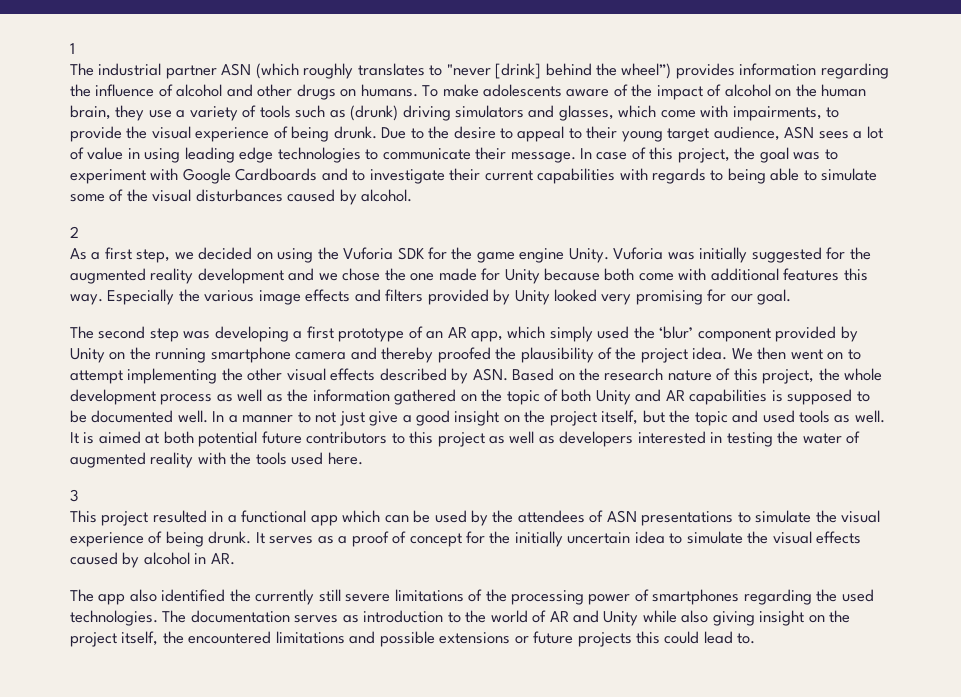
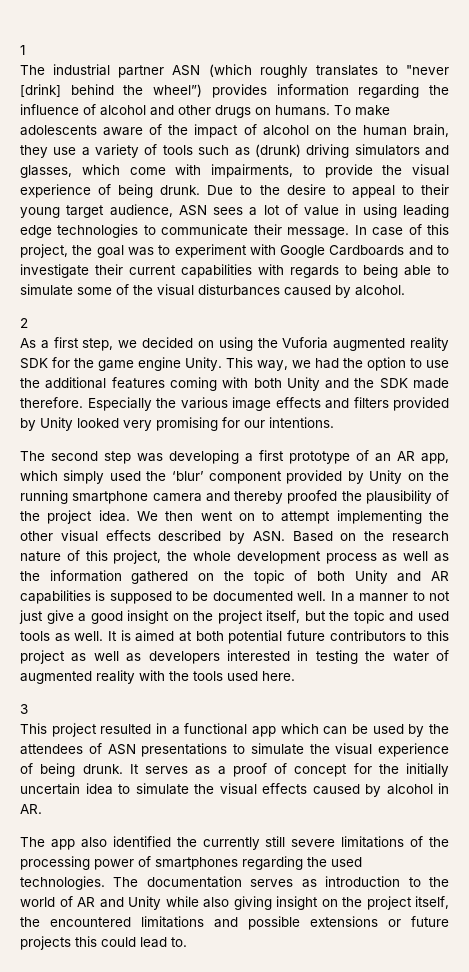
(394, 253) none -> [333,337,449,351] augmented reality
[613,247,871,263] [70,268,868,284] [70,294,103,305] Vuforia was initially suggested for the augmented reality development and we chose the one made for Unity because both come with additional features this way. -> [226,357,449,371] [20,377,450,391] [20,397,83,408] This way, we had the option to use the additional features coming with both Unity and the SDK made therefore.
[757,289,792,305] goal. -> [269,417,334,428] intentions.

